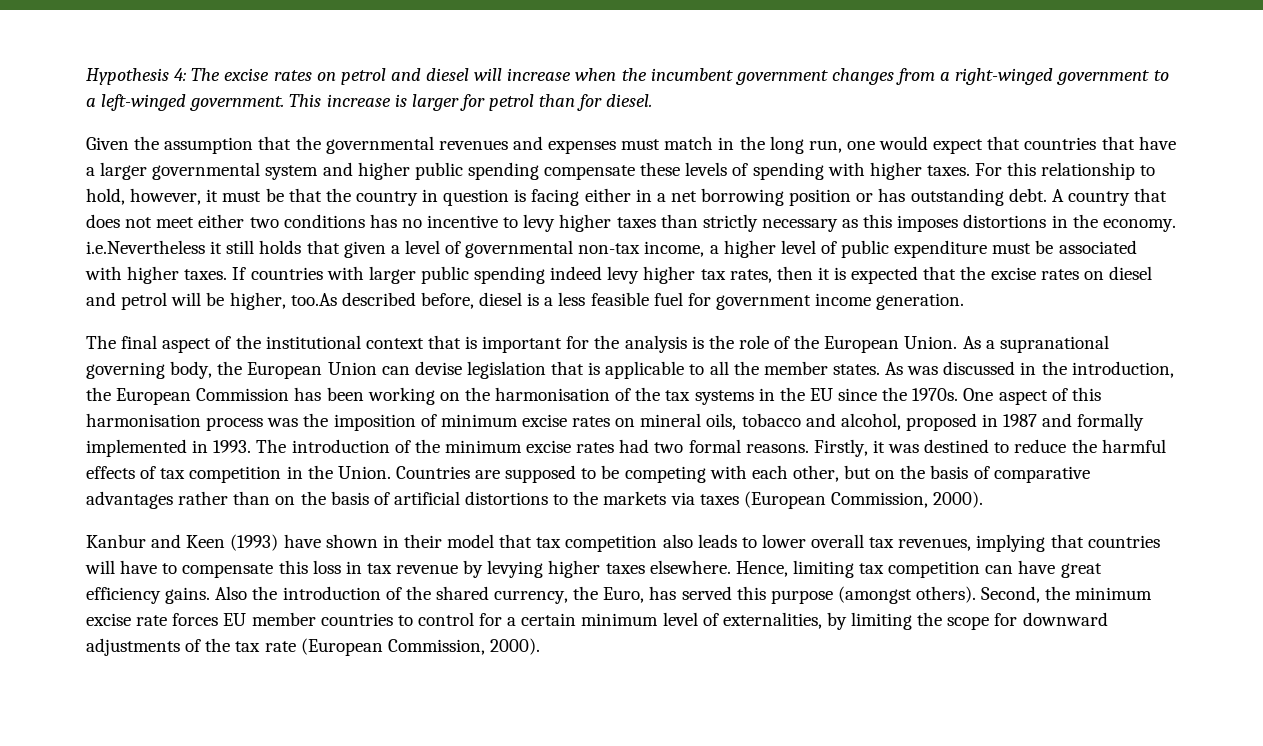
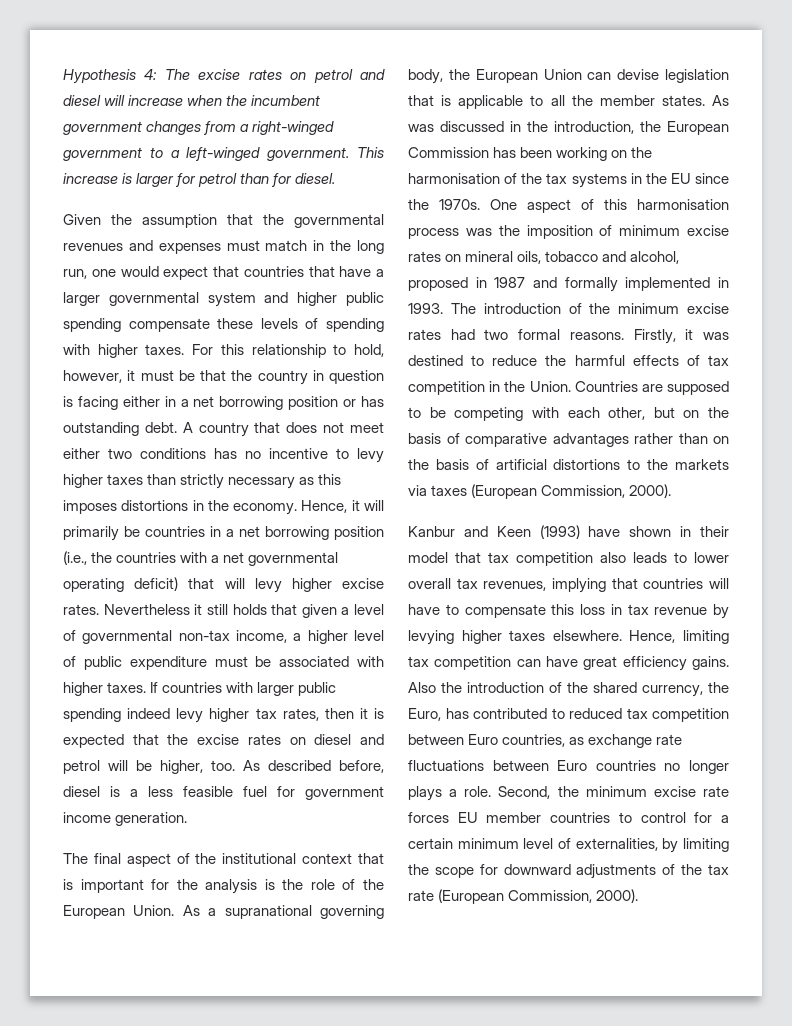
[86,240,205,254] i.e.Nevertheless -> [301,500,384,513] [63,526,384,541] [63,551,339,566] [63,577,384,593] [63,604,190,615] Hence, it will primarily be countries in a net borrowing position (i.e., the countries with a net governmental operating deficit) that will levy higher excise rates. Nevertheless
[290,293,337,306] too.As -> [211,760,260,771] too. As
[681,586,977,604] served this purpose (amongst others). -> [473,708,729,722] [408,734,683,748] [408,760,729,774] [408,786,492,801] contributed to reduced tax competition between Euro countries, as exchange rate fluctuations between Euro countries no longer plays a role.

